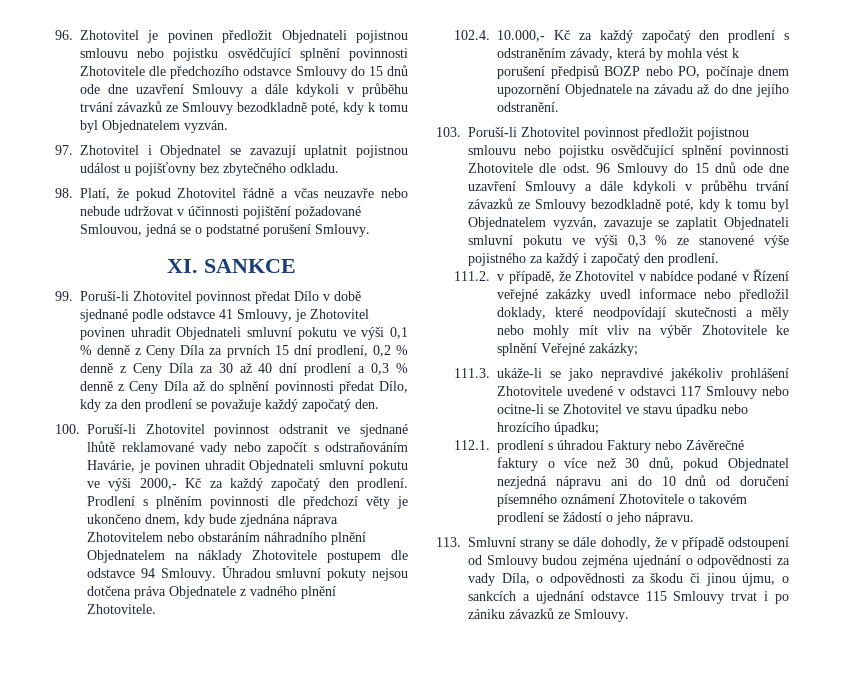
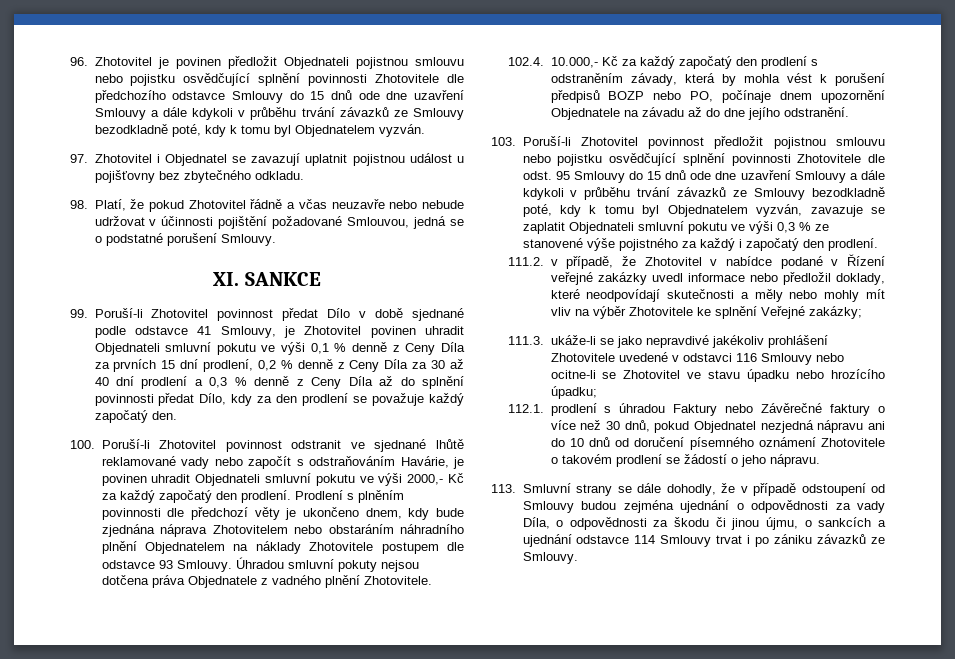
[140,568,155,578] 94 -> [158,560,173,569] 93
[596,163,611,173] 96 -> [555,171,570,180] 95
[680,386,702,396] 117 -> [735,353,757,362] 116
[645,591,667,601] 115 -> [634,535,656,544] 114

